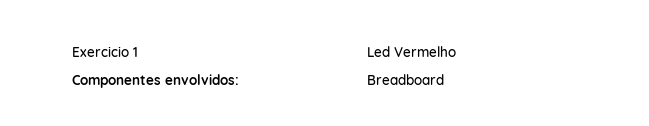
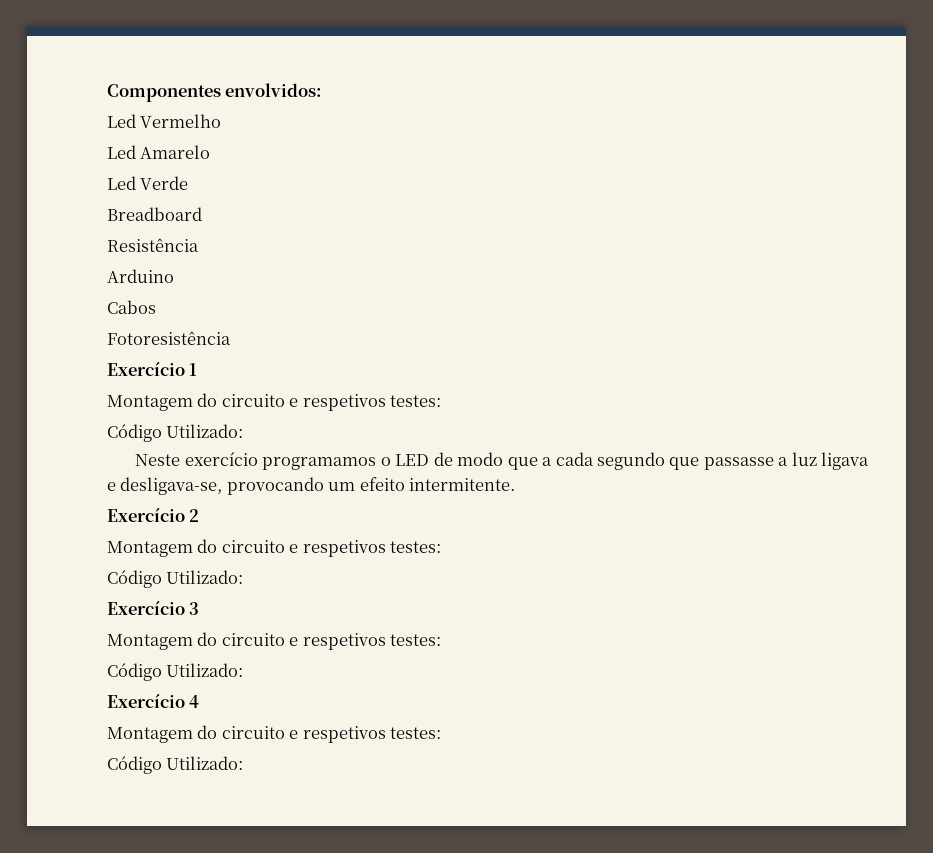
[72,46,138,57] Exercicio 1 // -> (107, 93) none
[367,74,444,85] Breadboard -> [107,145,211,159] [107,176,189,190] [107,207,202,221] [107,238,199,252] [107,269,174,283] [107,300,156,314] [107,331,231,345] [107,361,198,376] [107,393,442,411] [107,424,244,442] [135,452,870,470] [107,477,516,495] [107,507,200,522] [107,539,442,557] [107,570,244,588] [107,600,200,615] [107,632,442,650] [107,663,244,681] [107,693,200,708] [107,725,442,743] [107,756,244,774] Led Amarelo // Led Verde // Breadboard // Resistência // Arduino // Cabos // Fotoresistência // Exercício 1 // Montagem do circuito e respetivos testes: // Código Utilizado: // Neste exercício programamos o LED de modo que a cada segundo que passasse a luz ligava e desligava-se, provocando um efeito intermitente. // Exercício 2 // Montagem do circuito e respetivos testes: // Código Utilizado: // Exercício 3 // Montagem do circuito e respetivos testes: // Código Utilizado: // Exercício 4 // Montagem do circuito e respetivos testes: // Código Utilizado:

